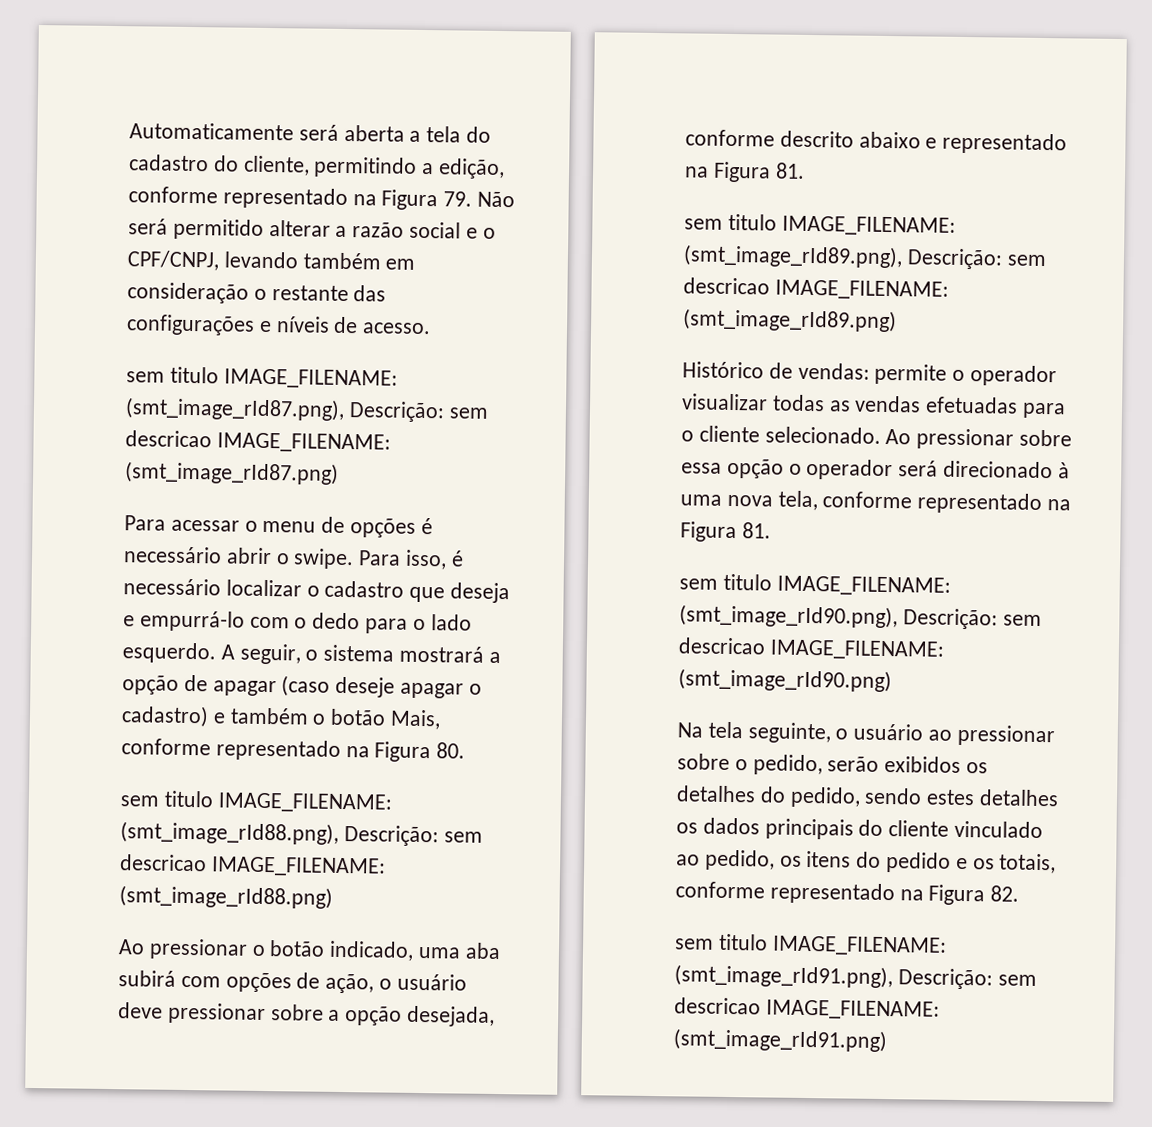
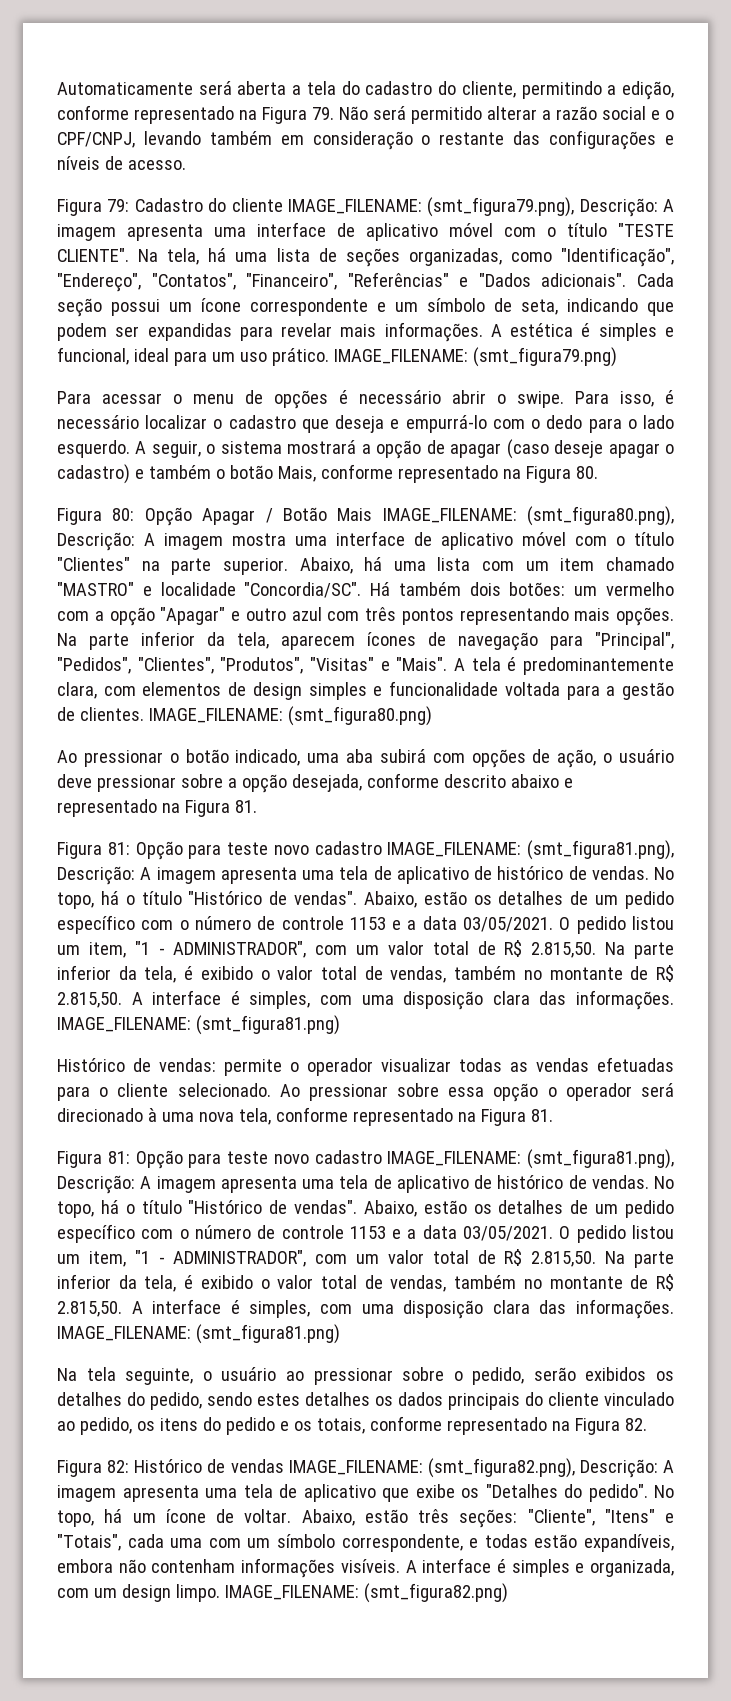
[126,366,398,389] [125,397,489,423] [125,430,391,453] [125,461,339,485] sem titulo IMAGE_FILENAME: (smt_image_rId87.png), Descrição: sem descricao IMAGE_FILENAME: (smt_image_rId87.png) -> [57,197,674,217] [57,222,674,241] [57,247,674,267] [57,272,674,292] [57,298,674,317] [57,322,674,342] [57,347,617,367] Figura 79: Cadastro do cliente IMAGE_FILENAME: (smt_figura79.png), Descrição: A imagem apresenta uma interface de aplicativo móvel com o título "TESTE CLIENTE". Na tela, há uma lista de seções organizadas, como "Identificação", "Endereço", "Contatos", "Financeiro", "Referências" e "Dados adicionais". Cada seção possui um ícone correspondente e um símbolo de seta, indicando que podem ser expandidas para revelar mais informações. A estética é simples e funcional, ideal para um uso prático. IMAGE_FILENAME: (smt_figura79.png)
[120,790,392,813] [120,821,483,847] [120,854,386,877] [119,885,333,909] sem titulo IMAGE_FILENAME: (smt_image_rId88.png), Descrição: sem descricao IMAGE_FILENAME: (smt_image_rId88.png) -> [57,506,674,526] [57,531,674,551] [57,557,674,575] [57,582,674,598] [57,607,674,626] [57,631,674,651] [57,657,675,675] [57,681,675,700] [57,706,432,726] Figura 80: Opção Apagar / Botão Mais IMAGE_FILENAME: (smt_figura80.png), Descrição: A imagem mostra uma interface de aplicativo móvel com o título "Clientes" na parte superior. Abaixo, há uma lista com um item chamado "MASTRO" e localidade "Concordia/SC". Há também dois botões: um vermelho com a opção "Apagar" e outro azul com três pontos representando mais opções. Na parte inferior da tela, aparecem ícones de navegação para "Principal", "Pedidos", "Clientes", "Produtos", "Visitas" e "Mais". A tela é predominantemente clara, com elementos de design simples e funcionalidade voltada para a gestão de clientes. IMAGE_FILENAME: (smt_figura80.png)
[684,213,956,236] [683,244,1047,270] [683,277,949,300] [683,308,897,333] sem titulo IMAGE_FILENAME: (smt_image_rId89.png), Descrição: sem descricao IMAGE_FILENAME: (smt_image_rId89.png) -> [57,840,674,860] [57,866,674,885] [57,891,674,909] [57,915,674,934] [57,940,675,959] [57,965,674,983] [57,990,675,1010] [57,1015,340,1035] Figura 81: Opção para teste novo cadastro IMAGE_FILENAME: (smt_figura81.png), Descrição: A imagem apresenta uma tela de aplicativo de histórico de vendas. No topo, há o título "Histórico de vendas". Abaixo, estão os detalhes de um pedido específico com o número de controle 1153 e a data 03/05/2021. O pedido listou um item, "1 - ADMINISTRADOR", com um valor total de R$ 2.815,50. Na parte inferior da tela, é exibido o valor total de vendas, também no montante de R$ 2.815,50. A interface é simples, com uma disposição clara das informações. IMAGE_FILENAME: (smt_figura81.png)
[679,573,951,596] [679,604,1042,630] [678,637,945,660] [678,668,892,693] sem titulo IMAGE_FILENAME: (smt_image_rId90.png), Descrição: sem descricao IMAGE_FILENAME: (smt_image_rId90.png) -> [57,1149,674,1169] [57,1175,674,1194] [57,1200,674,1218] [57,1224,674,1243] [57,1249,675,1268] [57,1274,674,1292] [57,1299,675,1319] [57,1324,340,1344] Figura 81: Opção para teste novo cadastro IMAGE_FILENAME: (smt_figura81.png), Descrição: A imagem apresenta uma tela de aplicativo de histórico de vendas. No topo, há o título "Histórico de vendas". Abaixo, estão os detalhes de um pedido específico com o número de controle 1153 e a data 03/05/2021. O pedido listou um item, "1 - ADMINISTRADOR", com um valor total de R$ 2.815,50. Na parte inferior da tela, é exibido o valor total de vendas, também no montante de R$ 2.815,50. A interface é simples, com uma disposição clara das informações. IMAGE_FILENAME: (smt_figura81.png)
[675,933,947,956] [674,964,1037,990] [674,997,940,1020] [673,1028,887,1053] sem titulo IMAGE_FILENAME: (smt_image_rId91.png), Descrição: sem descricao IMAGE_FILENAME: (smt_image_rId91.png) -> [57,1458,674,1478] [57,1484,674,1502] [57,1509,674,1528] [57,1534,675,1552] [57,1558,674,1578] [57,1583,508,1603] Figura 82: Histórico de vendas IMAGE_FILENAME: (smt_figura82.png), Descrição: A imagem apresenta uma tela de aplicativo que exibe os "Detalhes do pedido". No topo, há um ícone de voltar. Abaixo, estão três seções: "Cliente", "Itens" e "Totais", cada uma com um símbolo correspondente, e todas estão expandíveis, embora não contenham informações visíveis. A interface é simples e organizada, com um design limpo. IMAGE_FILENAME: (smt_figura82.png)

